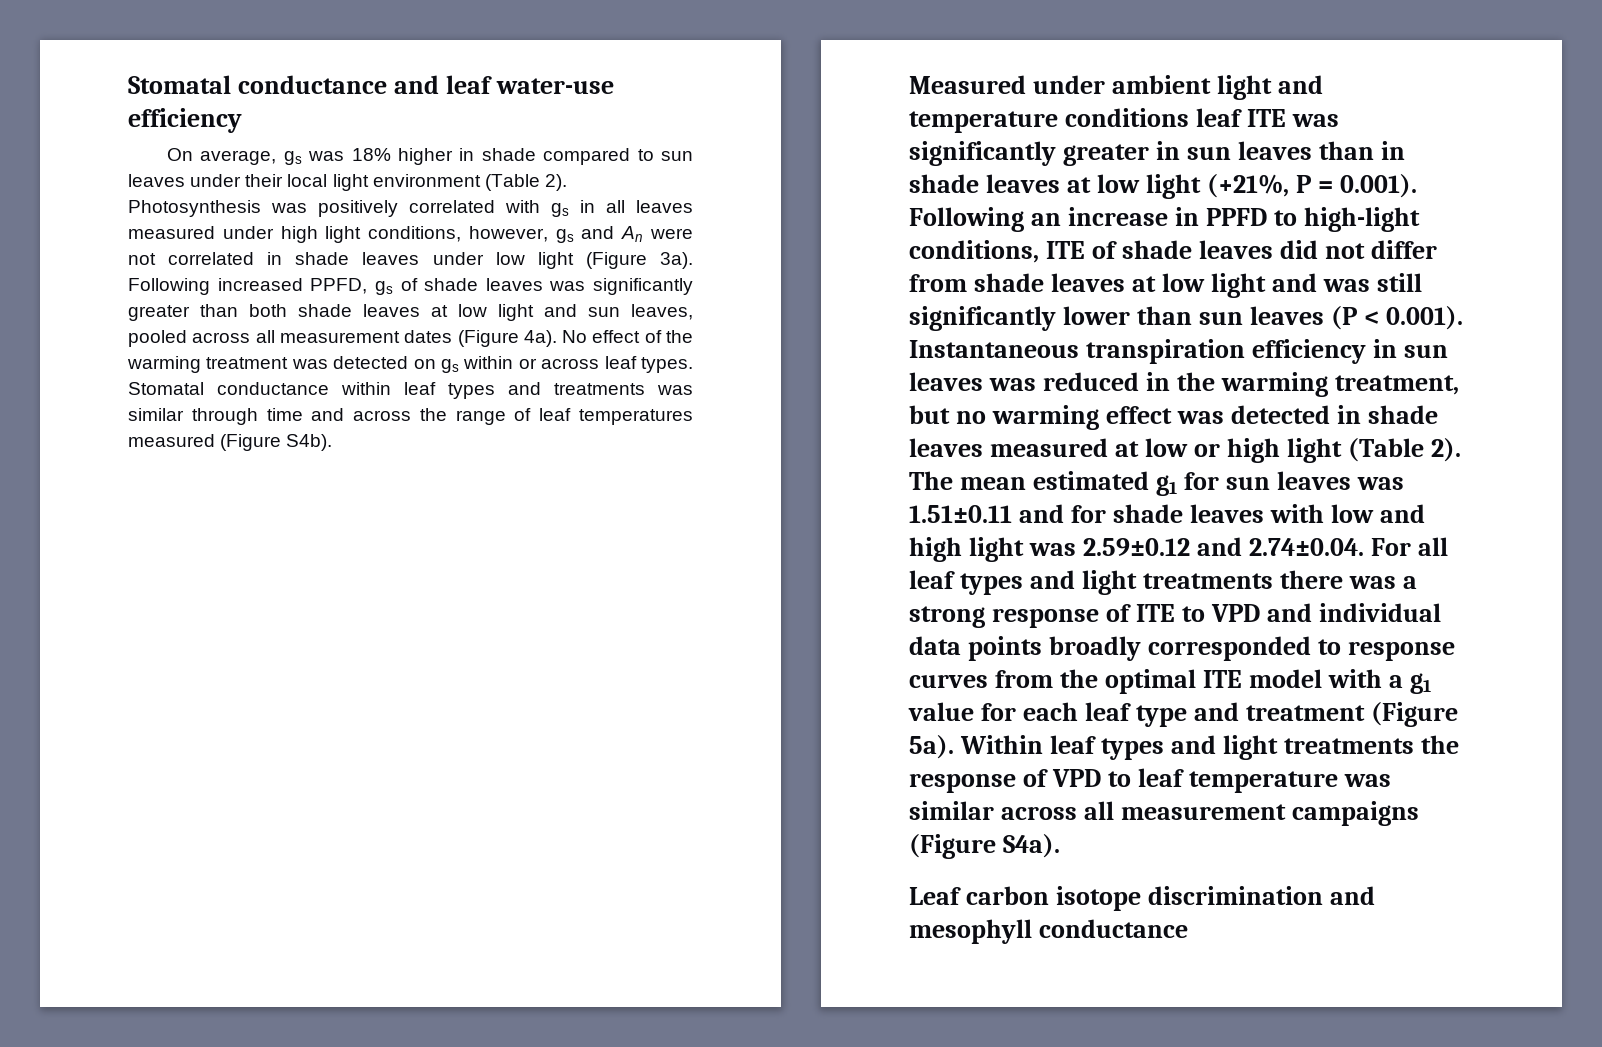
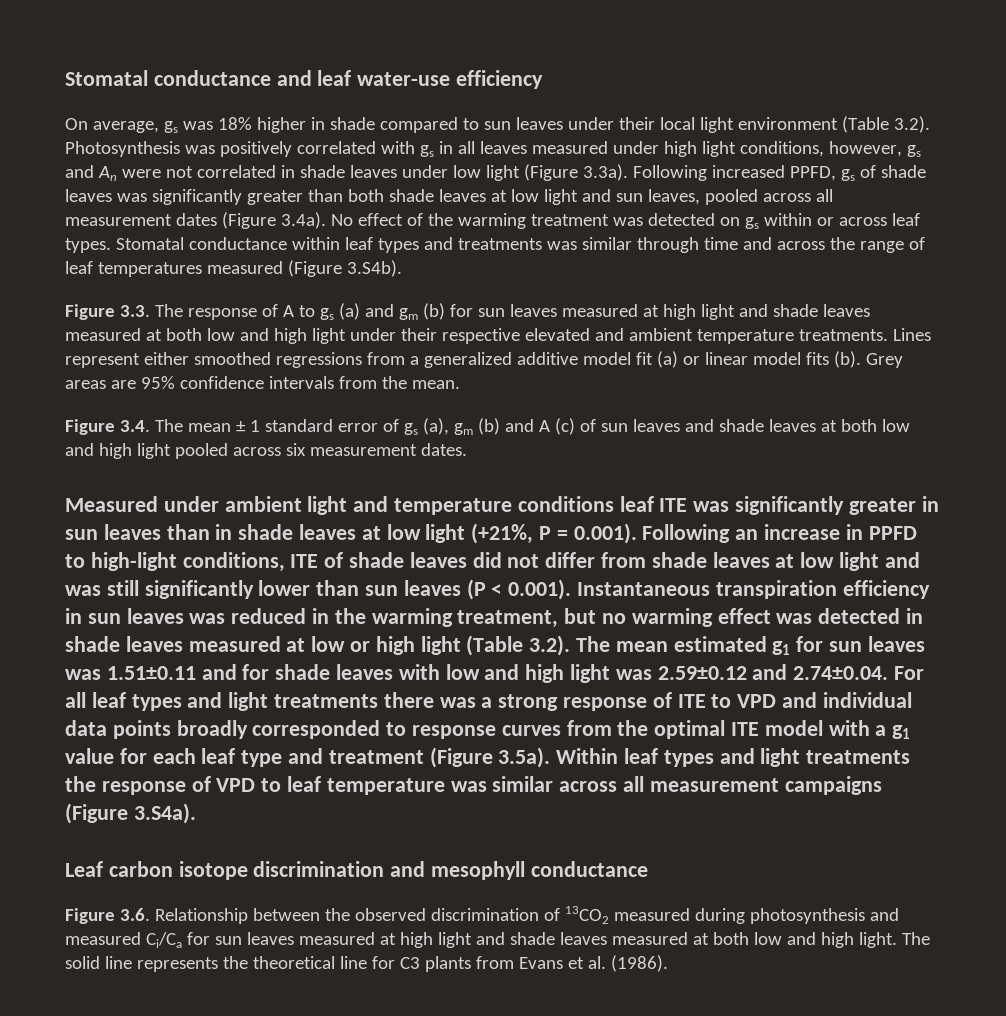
[544,174,567,191] 2). -> [893,116,930,133] 3.2).
[659,252,693,269] 3a). -> [582,164,628,181] 3.3a).
[523,330,557,347] 4a). -> [280,212,326,229] 3.4a).
[286,434,333,451] S4b). -> [346,260,402,277] [65,303,870,320] [65,328,931,344] [65,351,903,368] [65,376,460,389] [65,418,910,435] [65,443,467,459] 3.S4b). // Figure 3.3. The response of A to gs (a) and gm (b) for sun leaves measured at high light and shade leaves measured at both low and high light under their respective elevated and ambient temperature treatments. Lines represent either smoothed regressions from a generalized additive model fit (a) or linear model fits (b). Grey areas are 95% confidence intervals from the mean. // Figure 3.4. The mean ± 1 standard error of gs (a), gm (b) and A (c) of sun leaves and shade leaves at both low and high light pooled across six measurement dates.
[1431,438,1462,462] 2). -> [529,635,571,656] 3.2).
[909,735,954,759] 5a). -> [498,747,551,768] 3.5a).
[1003,834,1061,858] S4a). -> [133,803,196,824] 3.S4a).
(1189, 928) none -> [65,906,899,924] [65,932,930,948] [65,955,668,972] // Figure 3.6. Relationship between the observed discrimination of 13CO2 measured during photosynthesis and measured Ci/Ca for sun leaves measured at high light and shade leaves measured at both low and high light. The solid line represents the theoretical line for C3 plants from Evans et al. (1986).

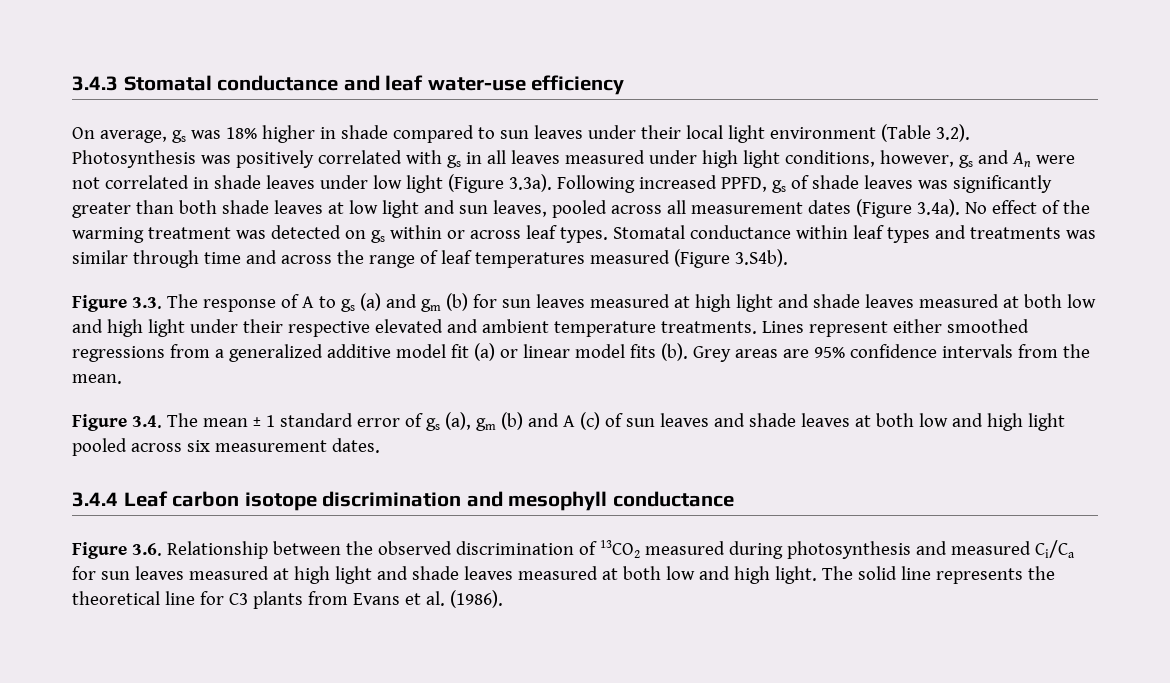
(65, 78) none -> [72,76,118,91] 3.4.3
[65,496,939,515] [65,523,917,544] [65,552,920,572] [65,579,930,600] [65,608,924,628] [65,635,925,656] [65,664,925,683] [65,692,912,711] [65,720,911,739] [65,747,911,768] [65,776,882,795] [65,803,196,824] Measured under ambient light and temperature conditions leaf ITE was significantly greater in sun leaves than in shade leaves at low light (+21%, P = 0.001). Following an increase in PPFD to high-light conditions, ITE of shade leaves did not differ from shade leaves at low light and was still significantly lower than sun leaves (P < 0.001). Instantaneous transpiration efficiency in sun leaves was reduced in the warming treatment, but no warming effect was detected in shade leaves measured at low or high light (Table 3.2). The mean estimated g1 for sun leaves was 1.51±0.11 and for shade leaves with low and high light was 2.59±0.12 and 2.74±0.04. For all leaf types and light treatments there was a strong response of ITE to VPD and individual data points broadly corresponded to response curves from the optimal ITE model with a g1 value for each leaf type and treatment (Figure 3.5a). Within leaf types and light treatments the response of VPD to leaf temperature was similar across all measurement campaigns (Figure 3.S4a). // -> [72,492,118,507] 3.4.4

